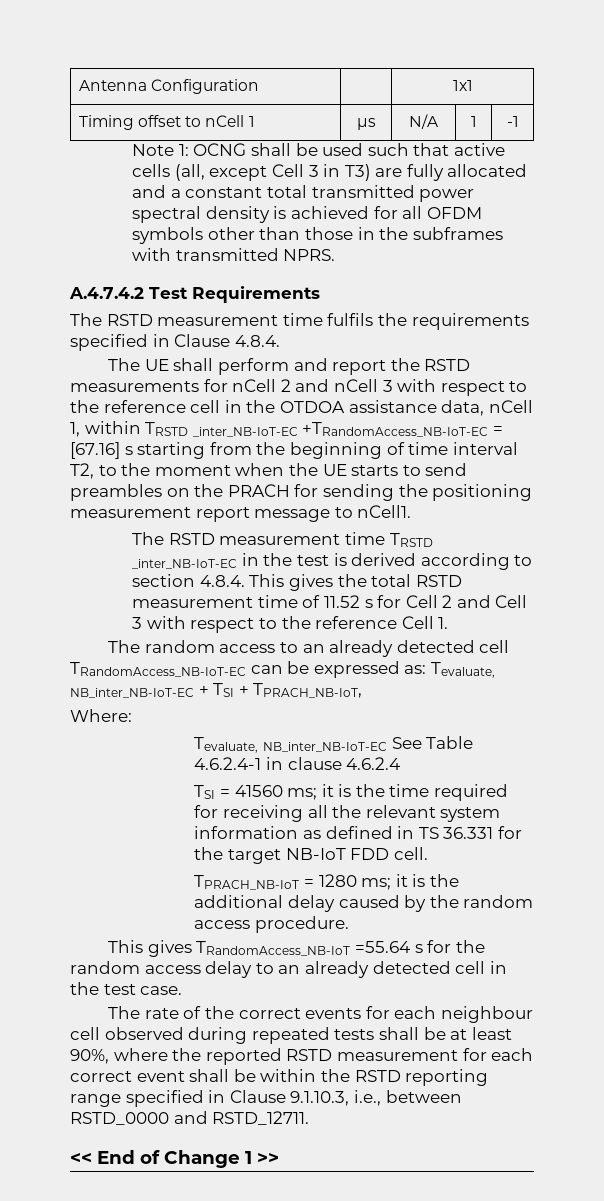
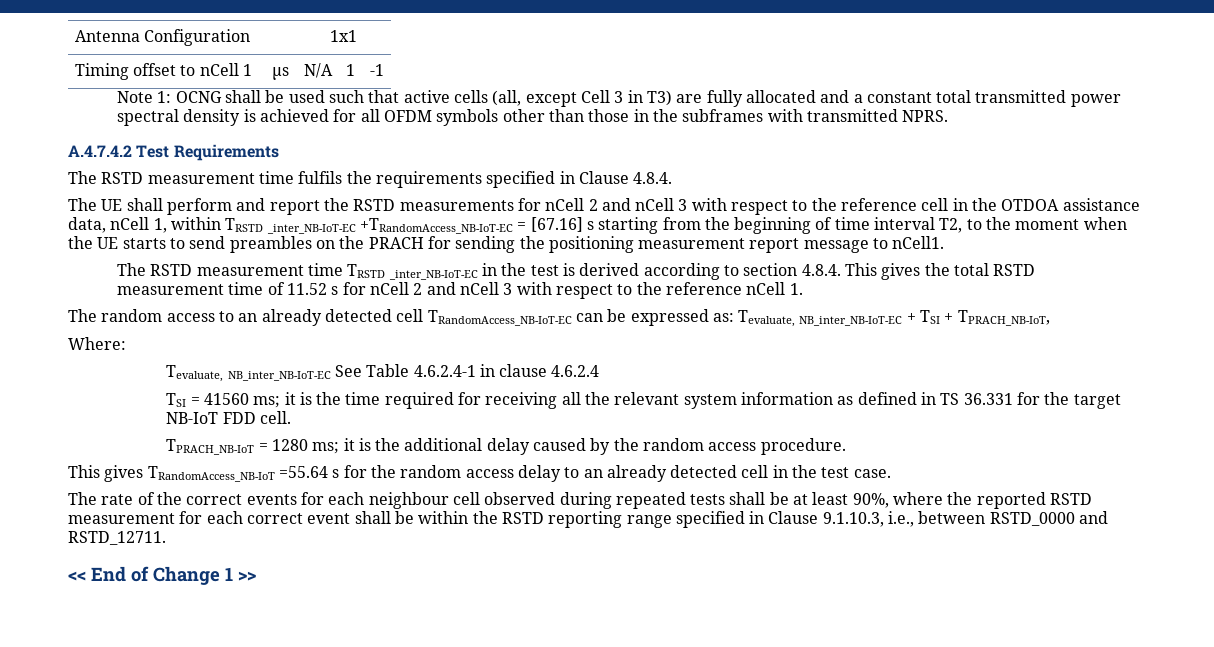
[405,595,528,608] [132,616,434,633] Cell 2 and Cell 3 with respect to the reference Cell -> [370,282,786,299] nCell 2 and nCell 3 with respect to the reference nCell

